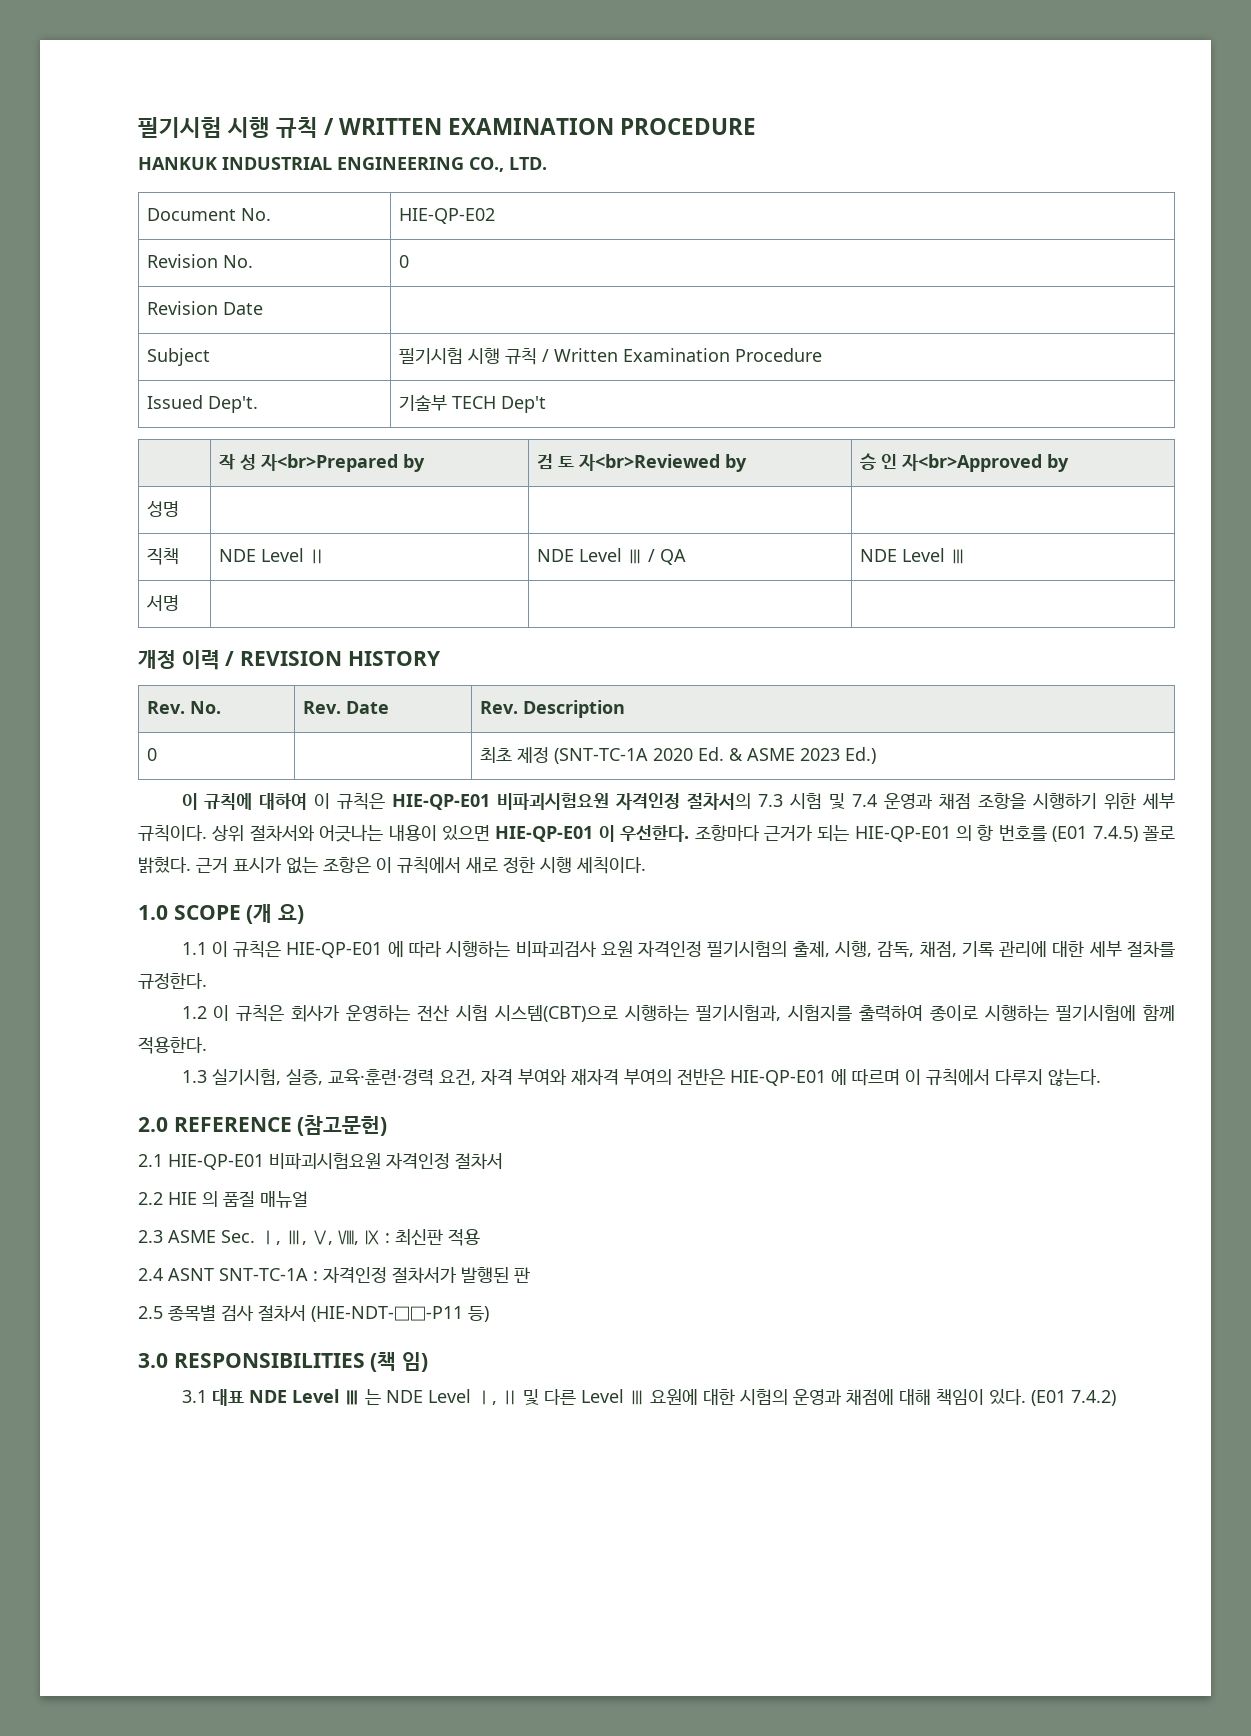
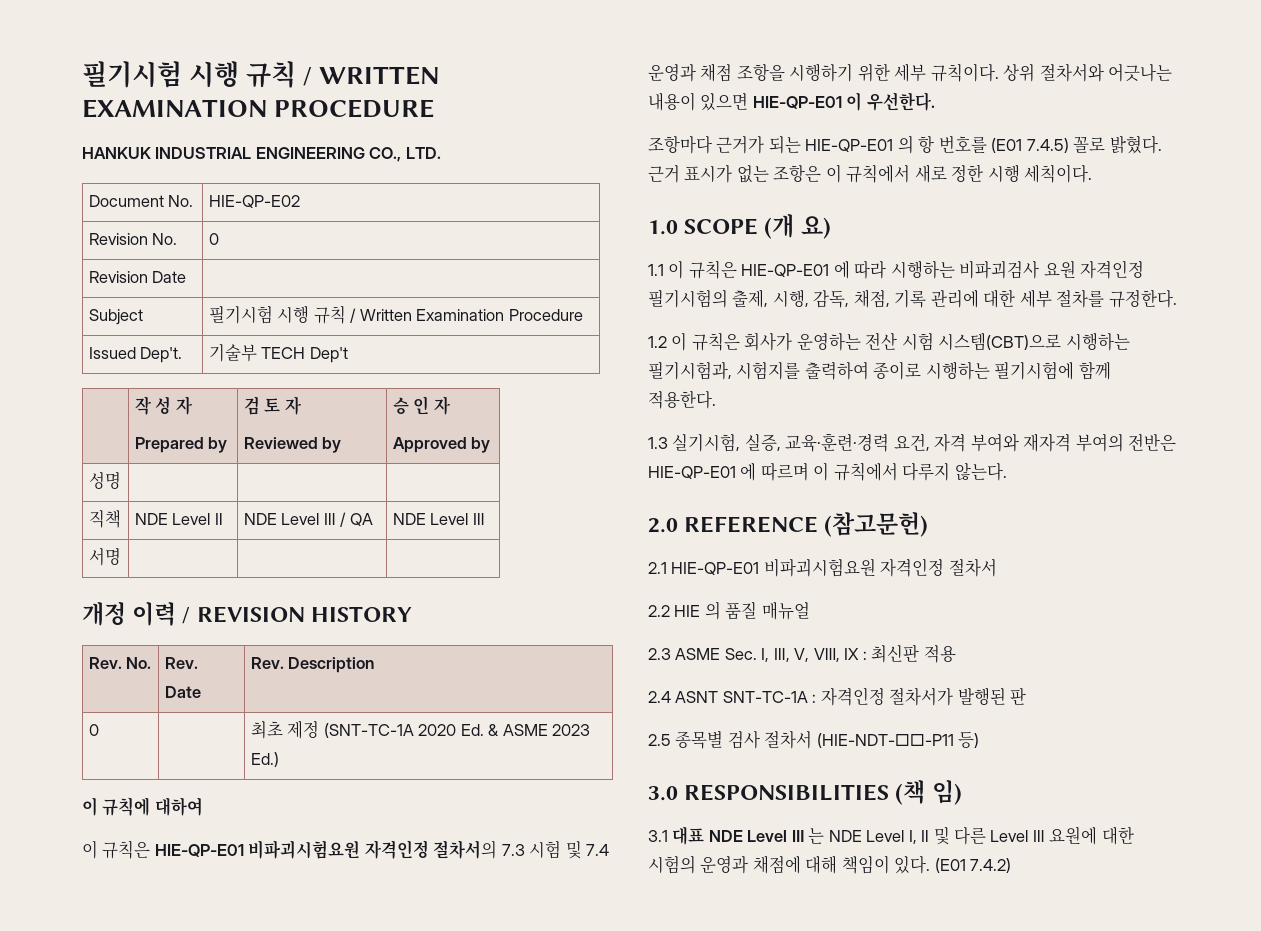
[260,454,399,472] 자<br>Prepared -> [175,396,192,415] [134,437,204,453] 자 // Prepared
[578,454,721,471] 자<br>Reviewed -> [284,396,301,415] [243,437,318,449] 자 // Reviewed
[901,454,1043,472] 자<br>Approved -> [433,396,450,415] [392,437,467,453] 자 // Approved
(308, 801) none -> (203, 806) //
(690, 833) none -> (935, 101) //

